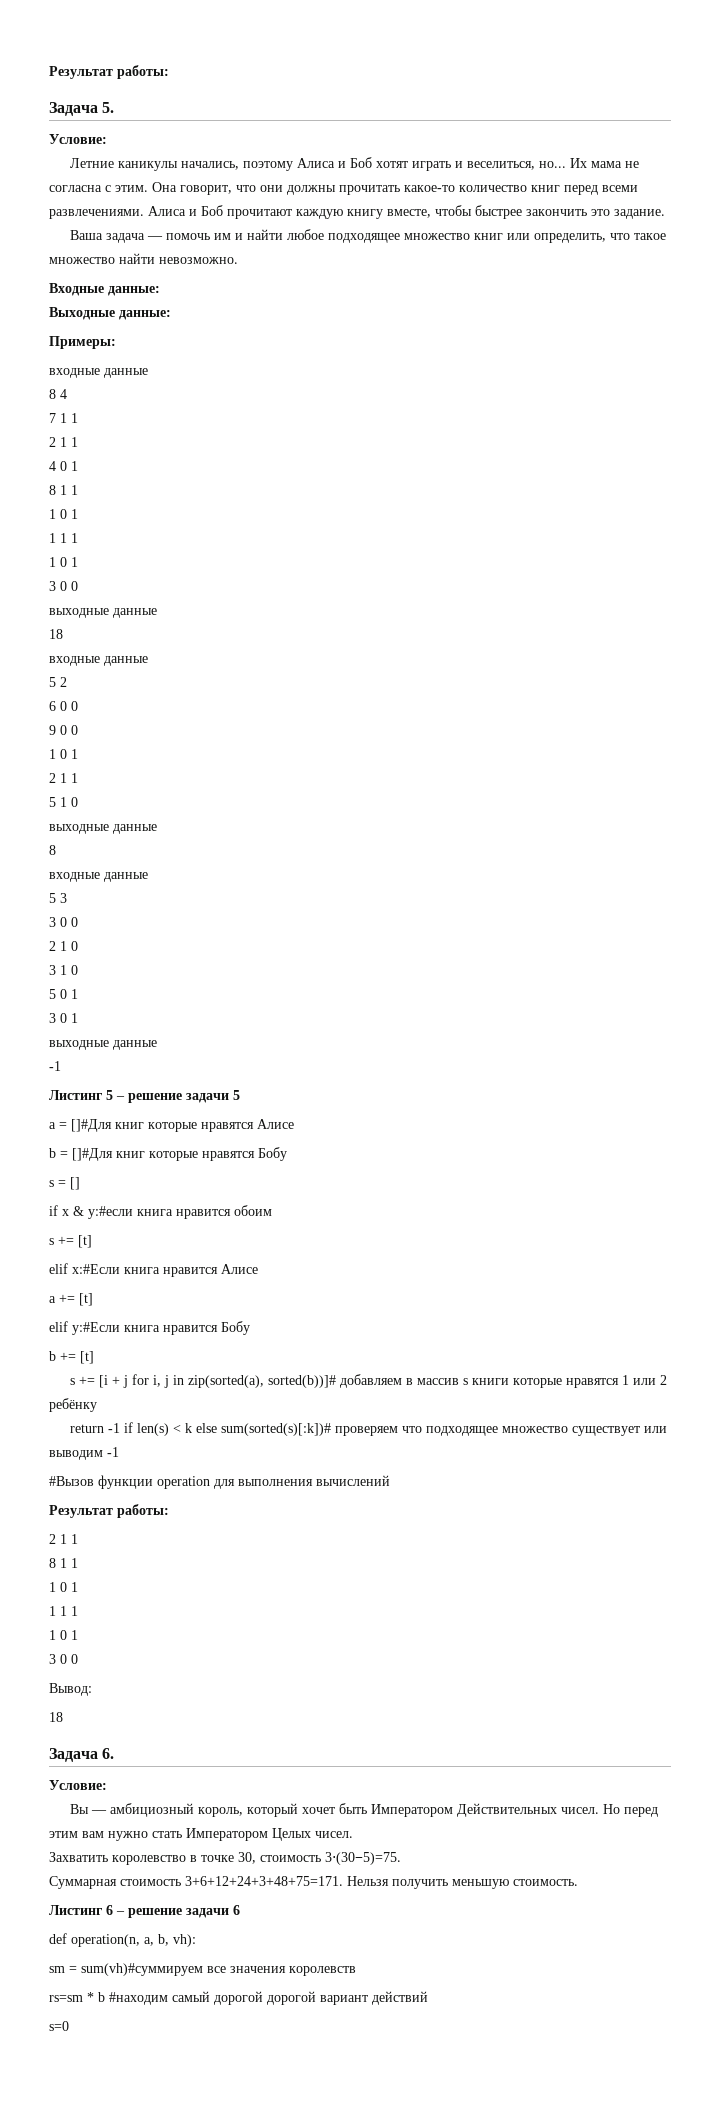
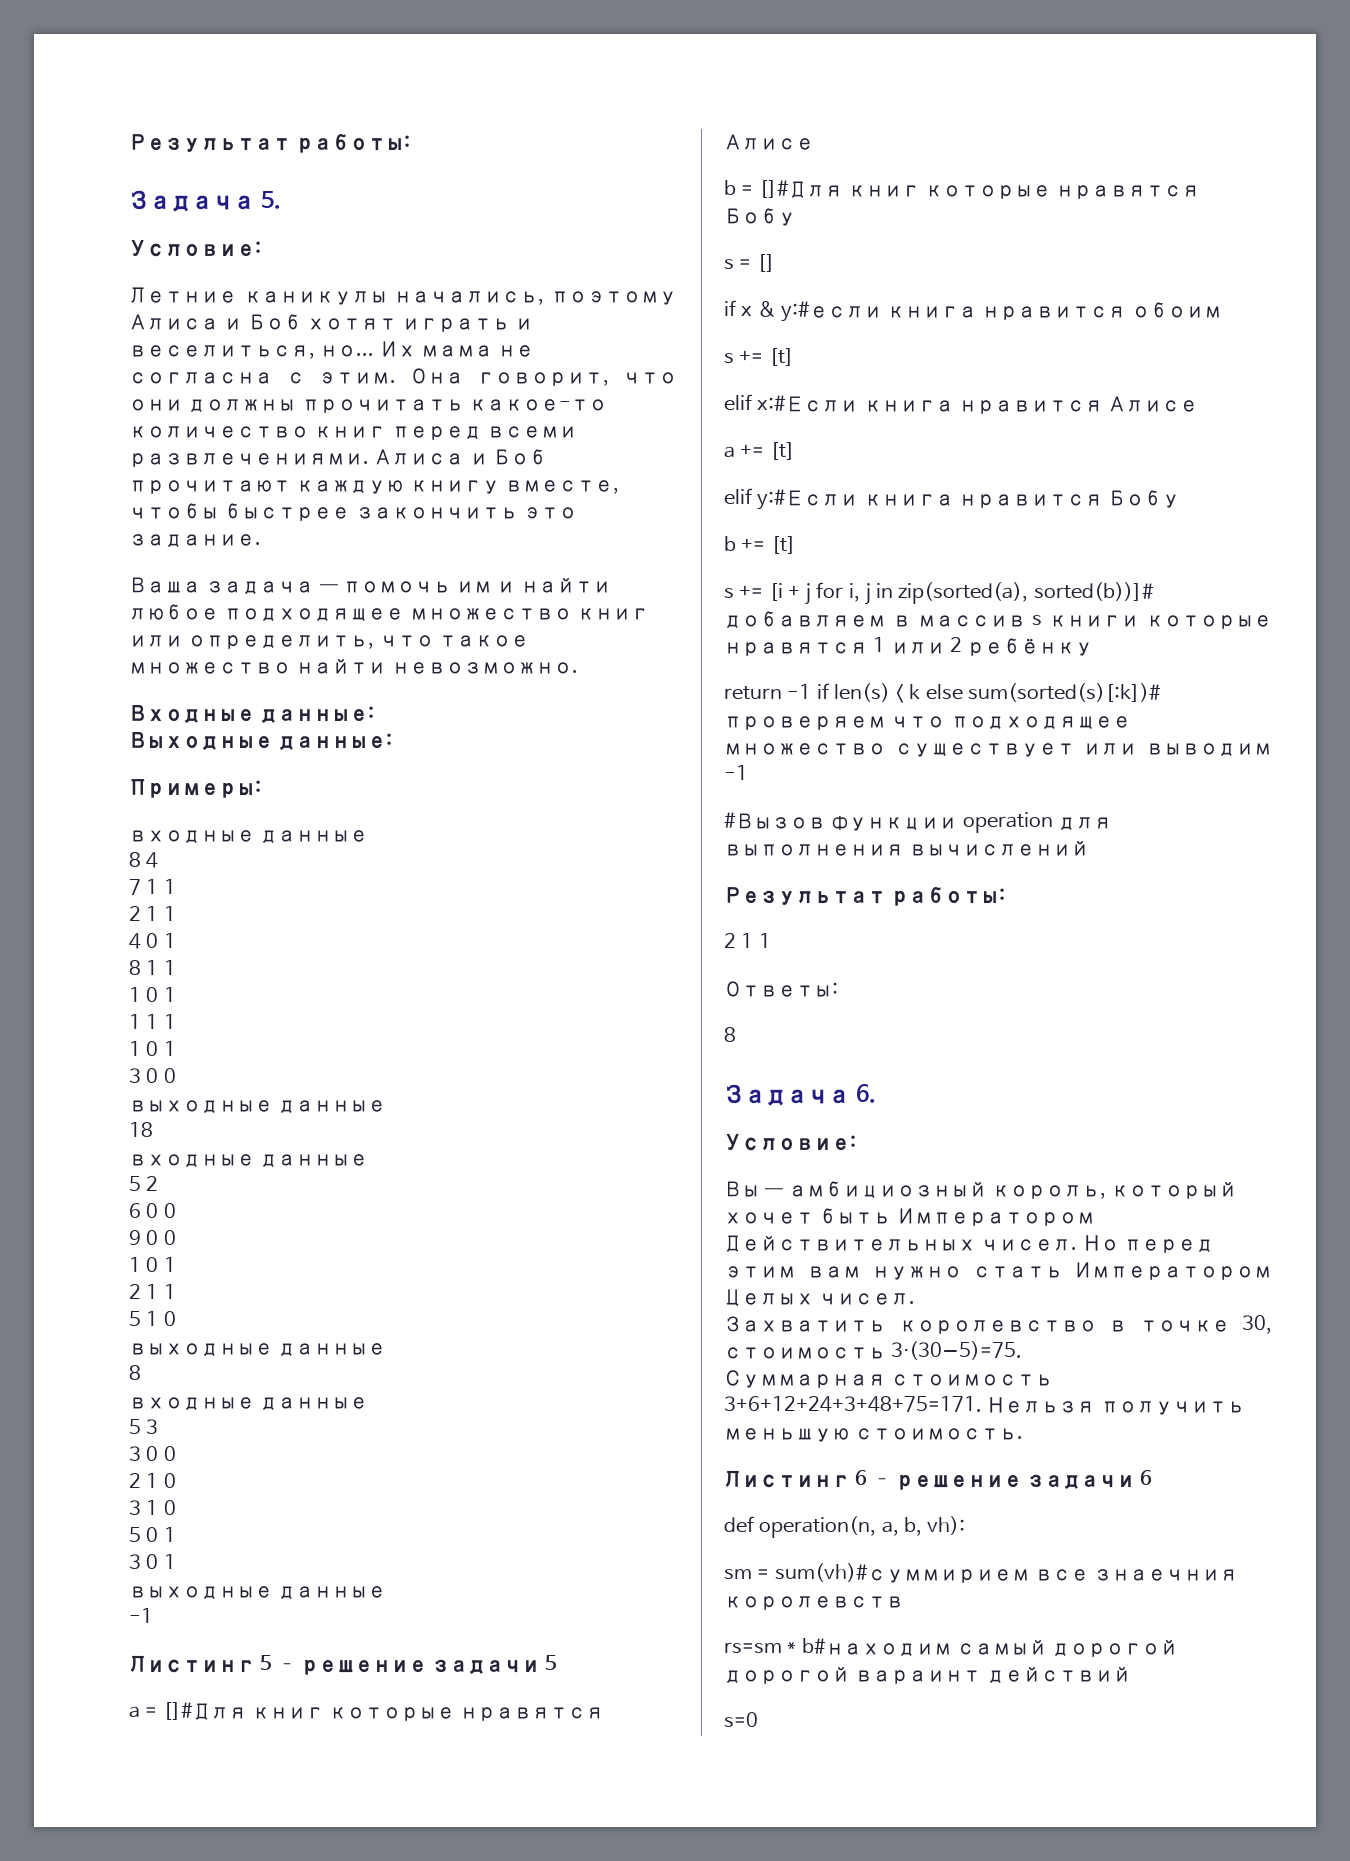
[49,1558,78,1568] [49,1582,78,1592] [49,1606,78,1616] [49,1630,78,1640] [49,1654,78,1664] [49,1683,92,1696] [49,1712,63,1722] // 8 1 1 // 1 0 1 // 1 1 1 // 1 0 1 // 3 0 0 // Вывод: // 18 -> [724,981,838,997] [724,1027,736,1042] // Ответы: // 8
[81,1963,286,1976] sum(vh)#суммируем все значения -> [774,1563,1239,1583] sum(vh)#суммирием все знаечния
[98,1992,168,2005] b #находим -> [801,1638,952,1657] b#находим
[320,1995,368,2005] вариант -> [855,1670,982,1684] вараинт

